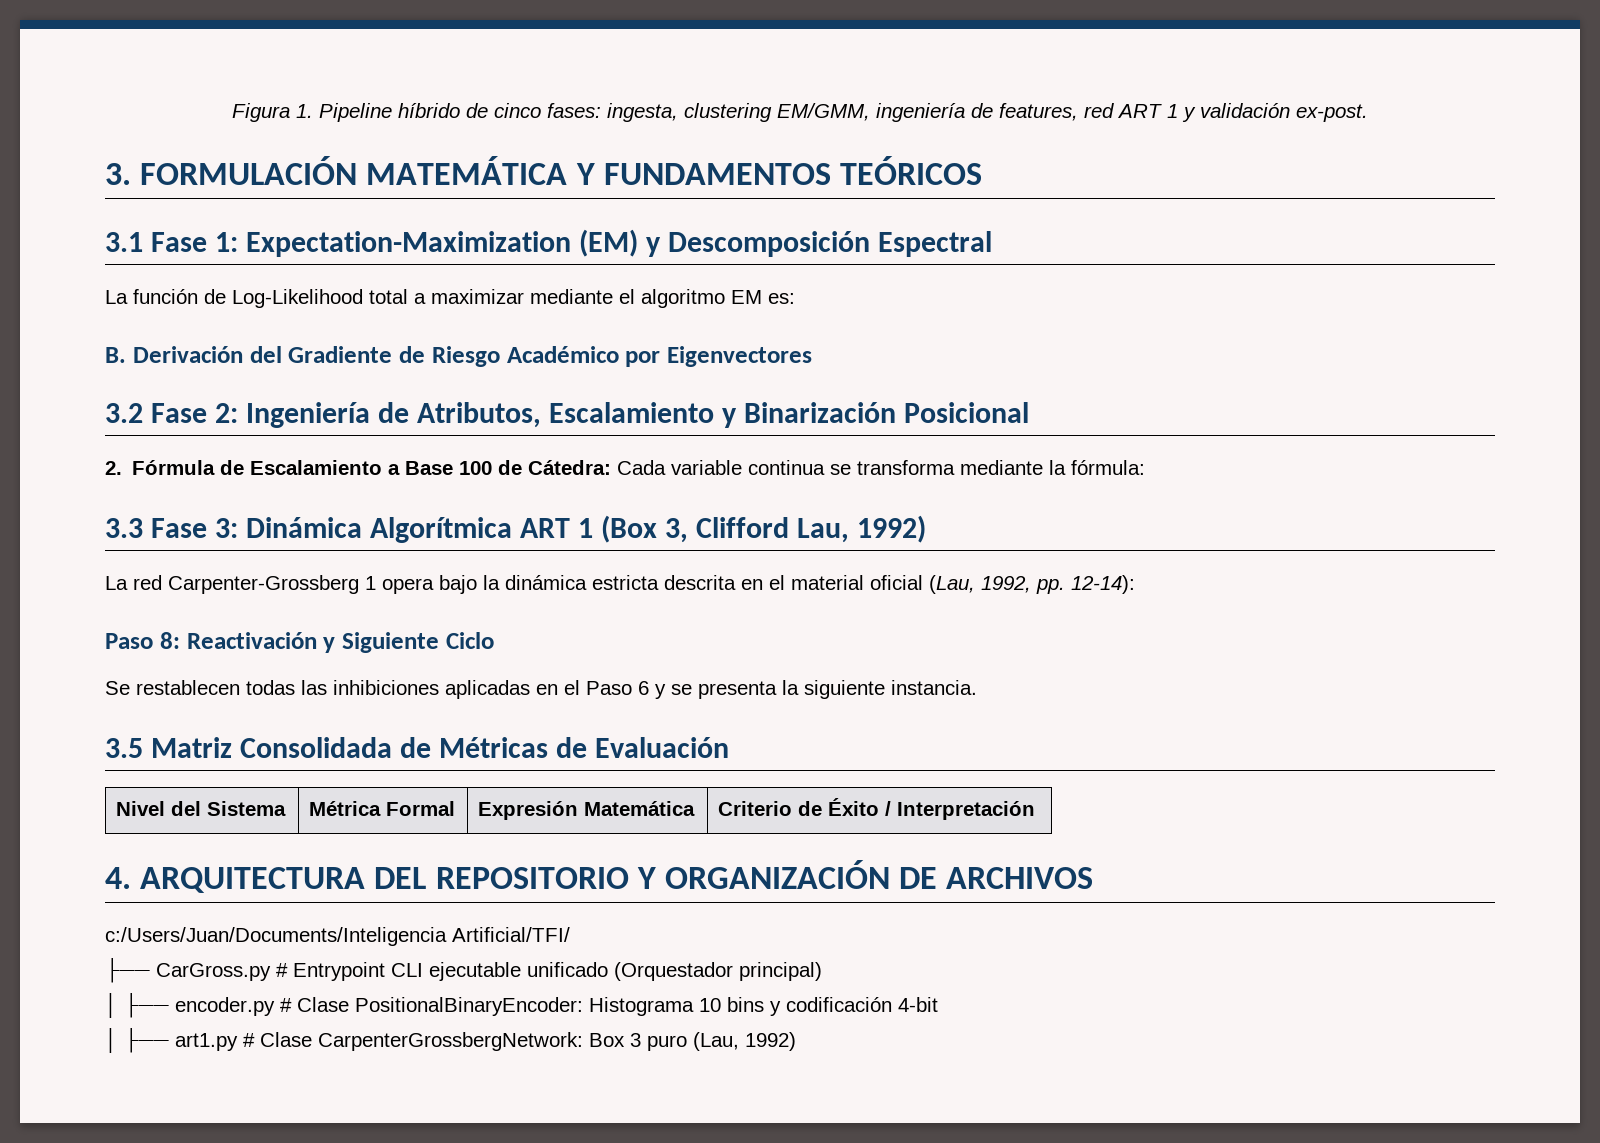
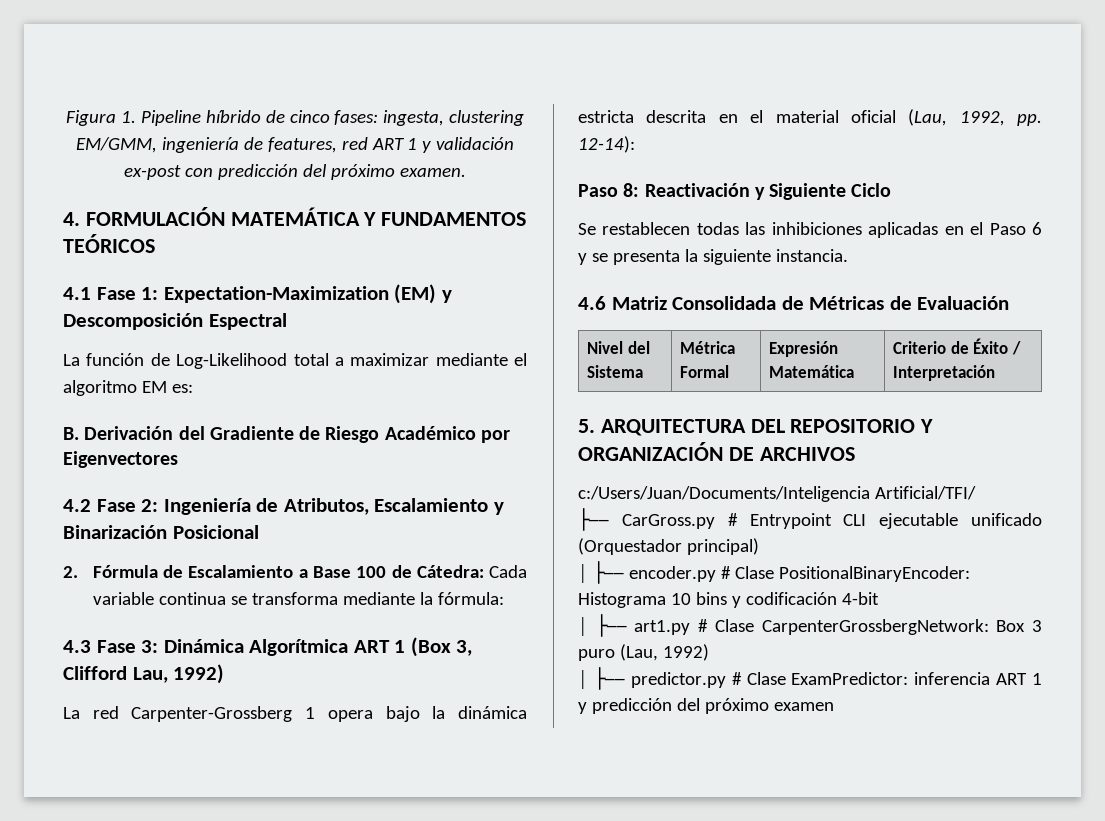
[1296,104,1368,122] [105,163,131,185] ex-post. // 3. -> [124,164,466,180] [63,212,80,226] ex-post con predicción del próximo examen. // 4.
[105,232,143,252] 3.1 -> [63,287,91,300] 4.1
[105,403,143,423] 3.2 -> [63,499,91,512] 4.2
[105,518,143,538] 3.3 -> [63,640,91,653] 4.3
[105,738,143,758] 3.5 -> [578,296,606,310] 4.6
[105,867,131,889] 4. -> [578,419,595,433] 5.
(796, 1041) none -> [578,667,1042,690] [578,698,834,714] // │ ├── predictor.py # Clase ExamPredictor: inferencia ART 1 y predicción del próximo examen

